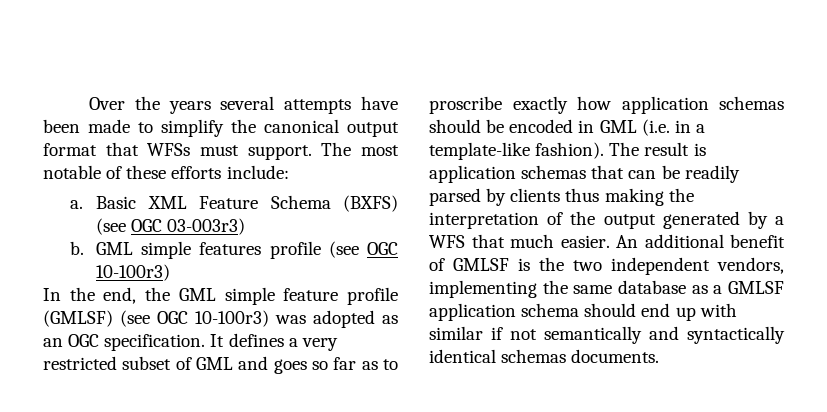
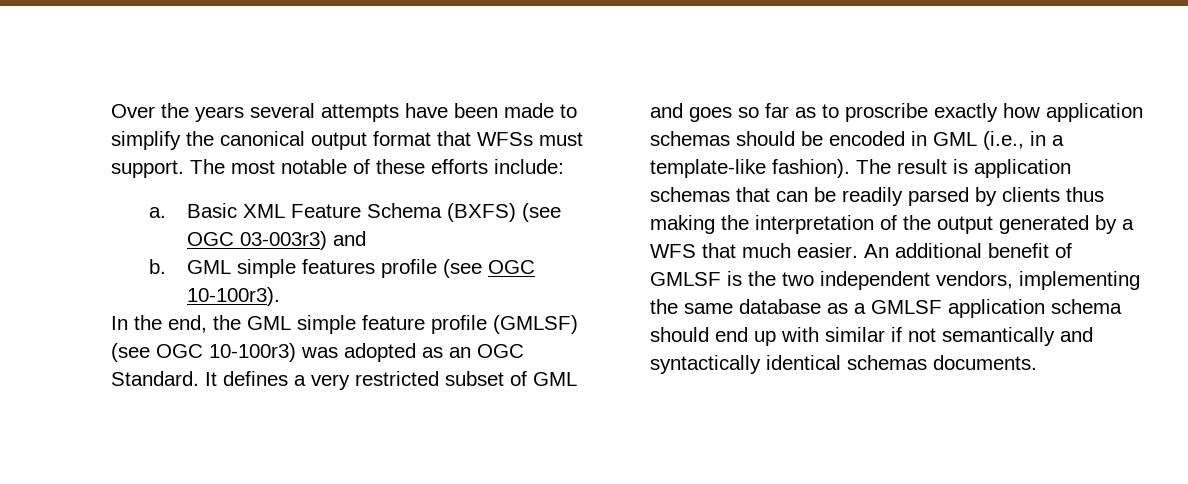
(246, 226) none -> [332,231,366,246] and
[96,264,171,281] 10-100r3) -> [186,287,280,306] 10-100r3).
[104,334,206,351] specification. -> [111,371,199,386] Standard.
[641,119,670,136] (i.e. -> [983,131,1024,150] (i.e.,

